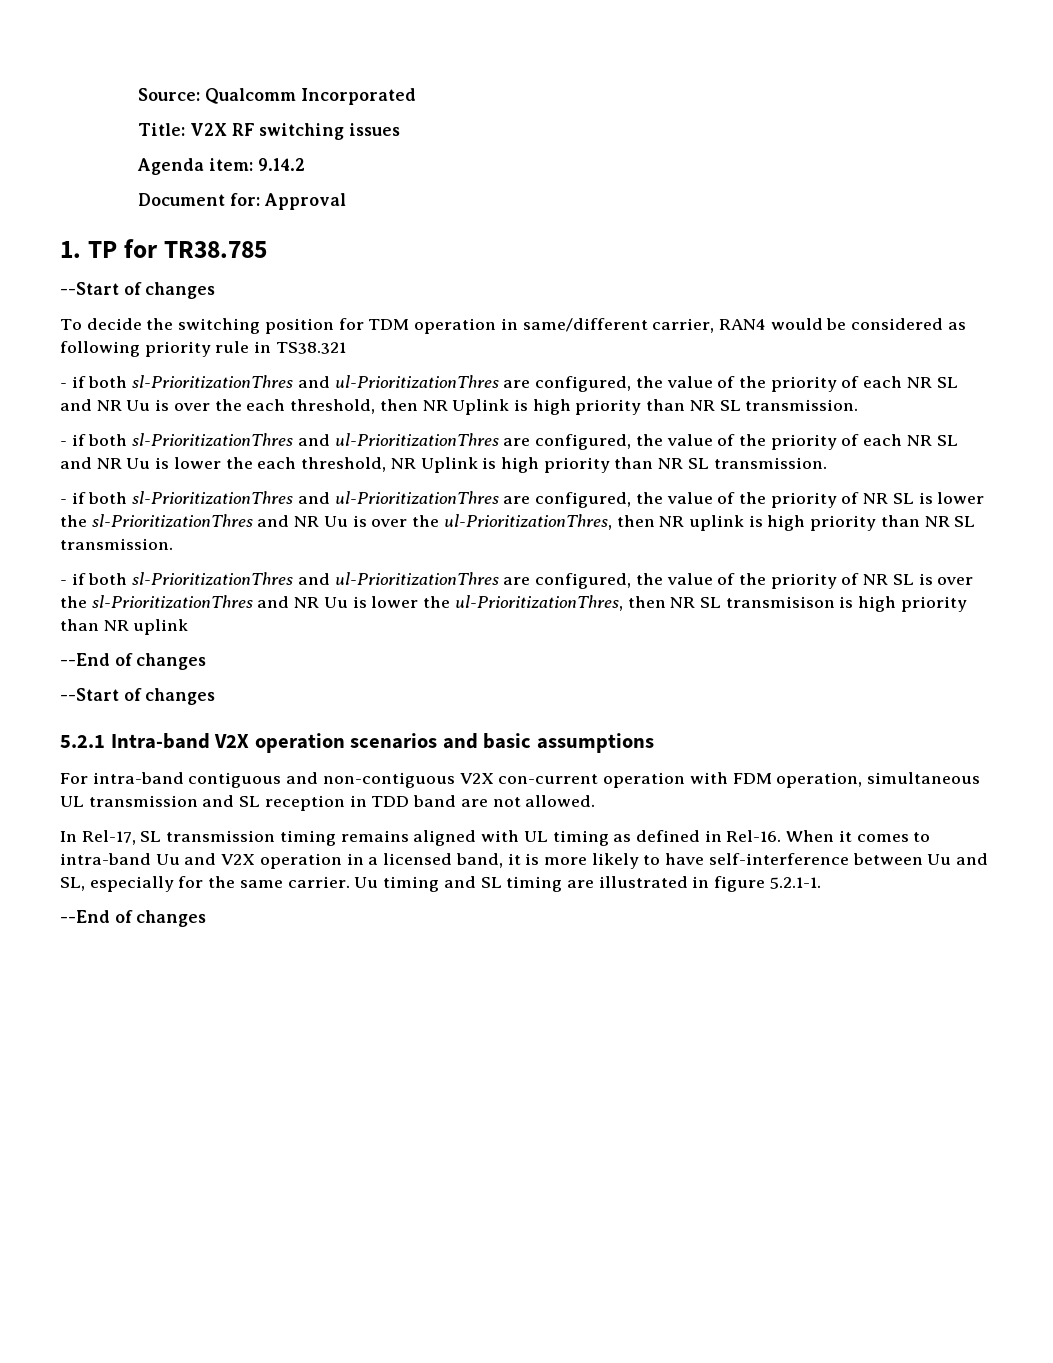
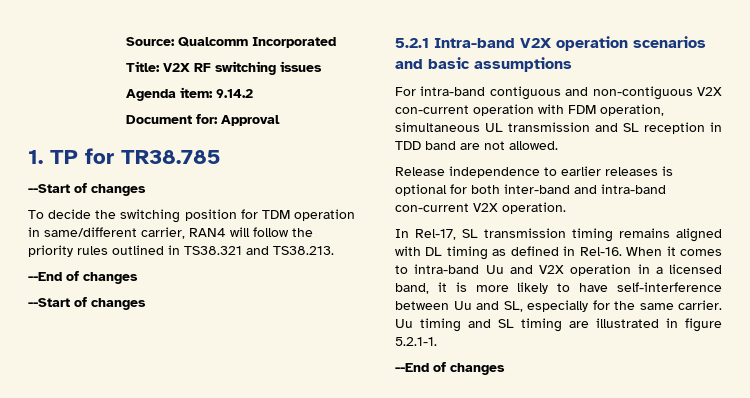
[770,318,966,330] [60,341,346,357] [60,375,958,392] [60,399,859,415] [60,433,958,450] [60,457,827,473] [60,491,985,508] [60,514,976,531] [60,538,173,550] [60,572,974,589] [60,595,967,612] [60,619,189,635] would be considered as following priority rule in TS38.321 // - if both sl-PrioritizationThres and ul-PrioritizationThres are configured, the value of the priority of each NR SL and NR Uu is over the each threshold, then NR Uplink is high priority than NR SL transmission. // - if both sl-PrioritizationThres and ul-PrioritizationThres are configured, the value of the priority of each NR SL and NR Uu is lower the each threshold, NR Uplink is high priority than NR SL transmission. // - if both sl-PrioritizationThres and ul-PrioritizationThres are configured, the value of the priority of NR SL is lower the sl-PrioritizationThres and NR Uu is over the ul-PrioritizationThres, then NR uplink is high priority than NR SL transmission. // - if both sl-PrioritizationThres and ul-PrioritizationThres are configured, the value of the priority of NR SL is over the sl-PrioritizationThres and NR Uu is lower the ul-PrioritizationThres, then NR SL transmisison is high priority than NR uplink -> [230,227,313,237] [28,245,334,257] will follow the priority rules outlined in TS38.321 and TS38.213.
(596, 801) none -> [395,166,673,178] [395,184,666,196] [395,202,566,214] // Release independence to earlier releases is optional for both inter-band and intra-band con-current V2X operation.
[523,831,548,842] UL -> [425,247,443,256] DL

